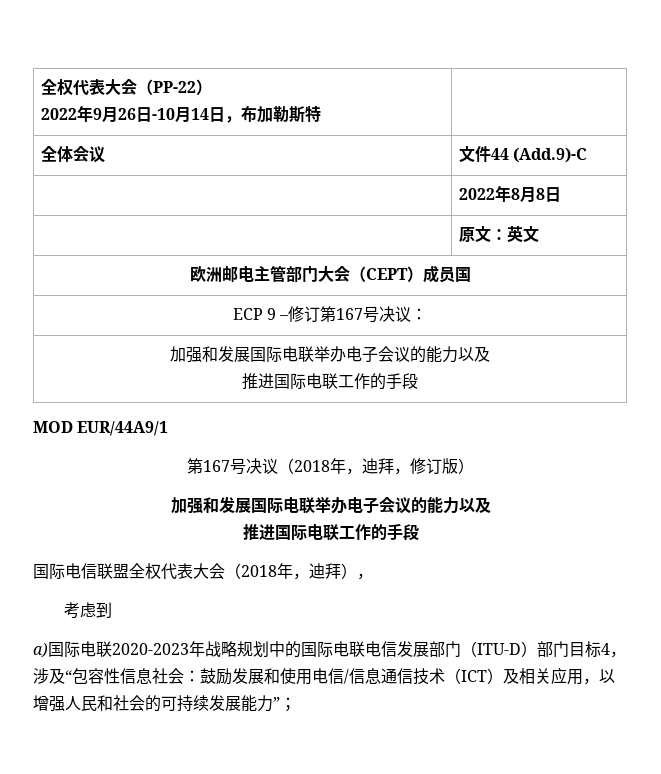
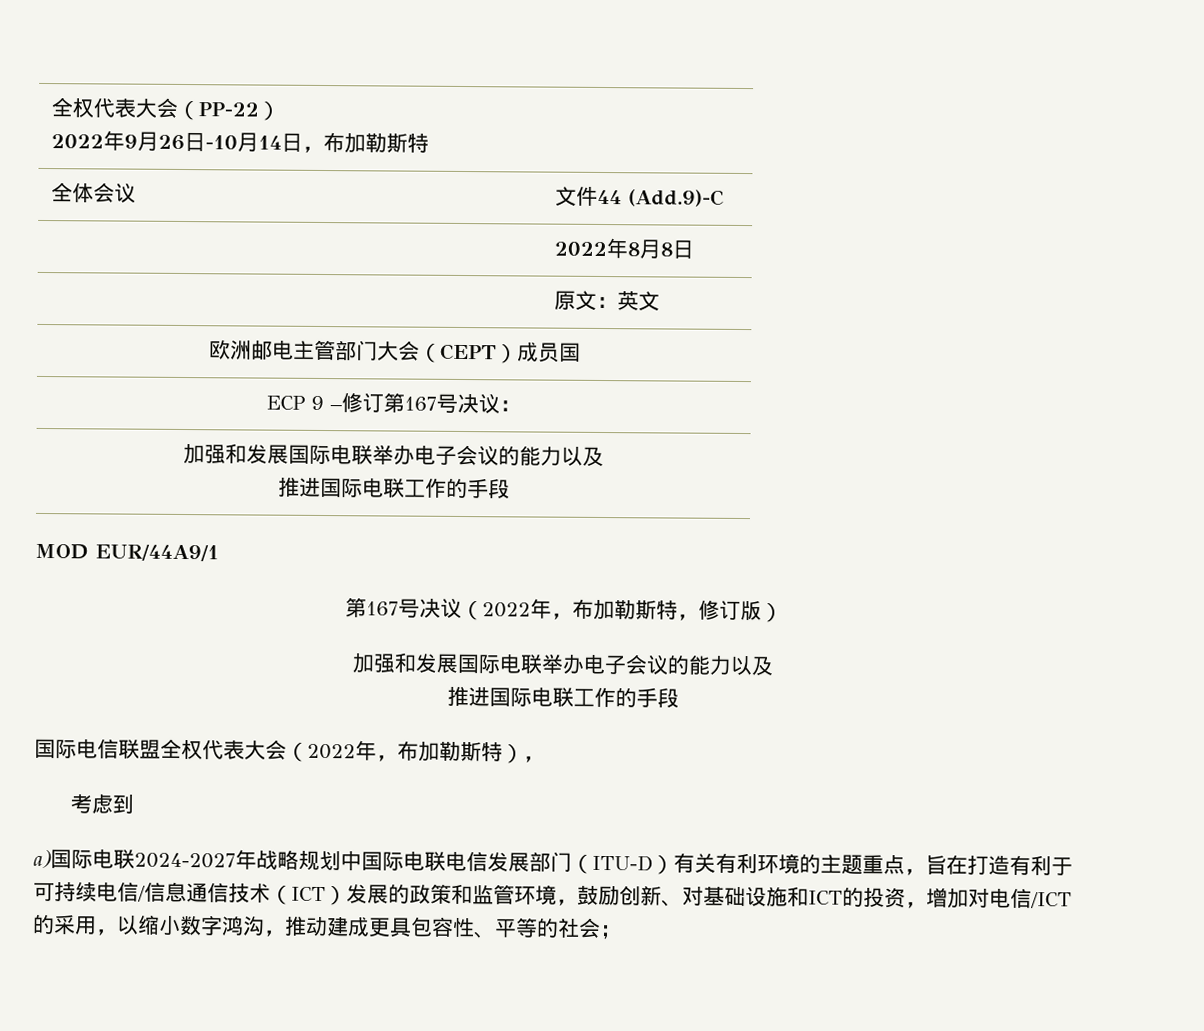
[294,458,394,475] 2018年，迪拜 -> [481,598,678,621] 2022年，布加勒斯特
[241,563,341,580] 2018年，迪拜 -> [307,740,503,762] 2022年，布加勒斯特
[112,643,189,655] 2020-2023 -> [134,852,236,869] 2024-2027
[285,641,301,658] 的 -> (362, 861) none
[537,641,626,658] [33,668,312,685] 部门目标4，涉及“包容性信息社会：鼓励发展和使用 -> [673,852,1073,876] [33,881,97,902] 有关有利环境的主题重点，旨在打造有利于可持续
[503,667,615,685] [33,695,280,712] 及相关应用，以增强人民和社会的可持续发展能力” -> [346,883,1072,909] [32,914,601,939] 发展的政策和监管环境，鼓励创新、对基础设施和ICT的投资，增加对电信/ICT的采用，以缩小数字鸿沟，推动建成更具包容性、平等的社会

